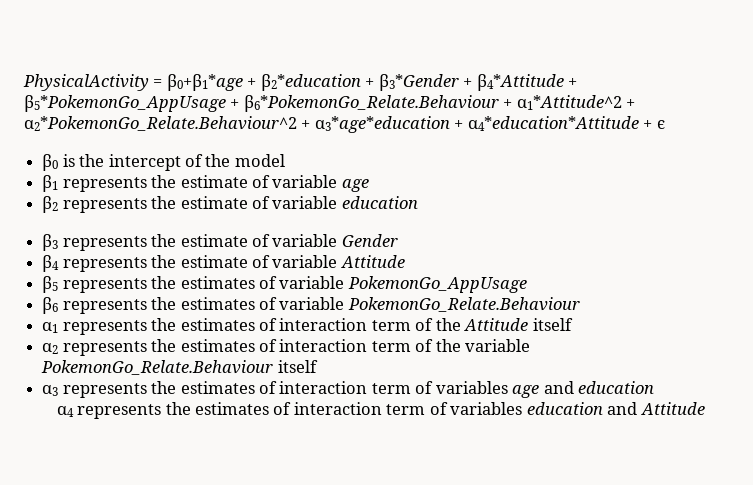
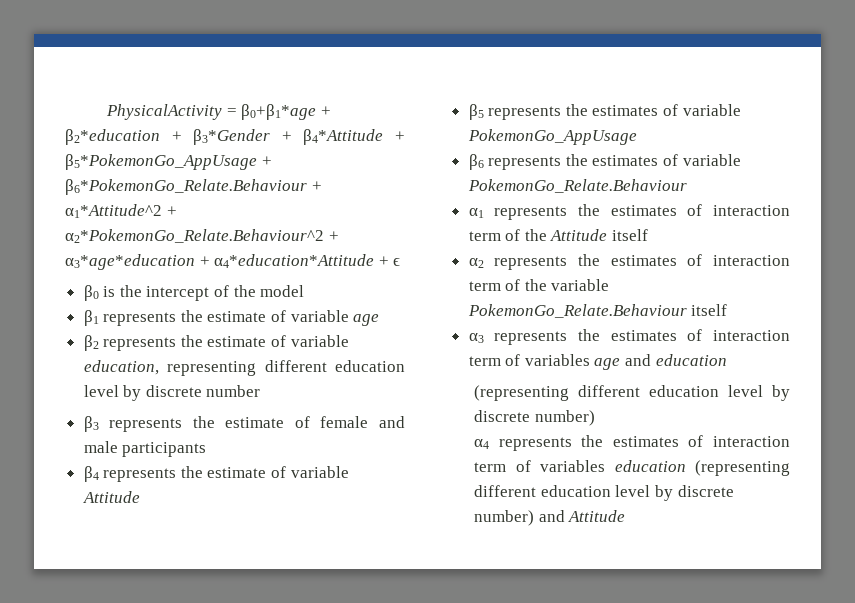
[341,196,418,209] education -> [83,360,405,376] [83,385,261,401] education, representing different education level by discrete number
[272,234,398,247] variable Gender -> [320,416,406,428] [83,441,207,457] female and male participants
(655, 387) none -> [474,385,790,401] [474,410,595,426] // (representing different education level by discrete number)
(603, 408) none -> [695,460,790,476] [474,485,734,501] [474,510,535,526] (representing different education level by discrete number)

